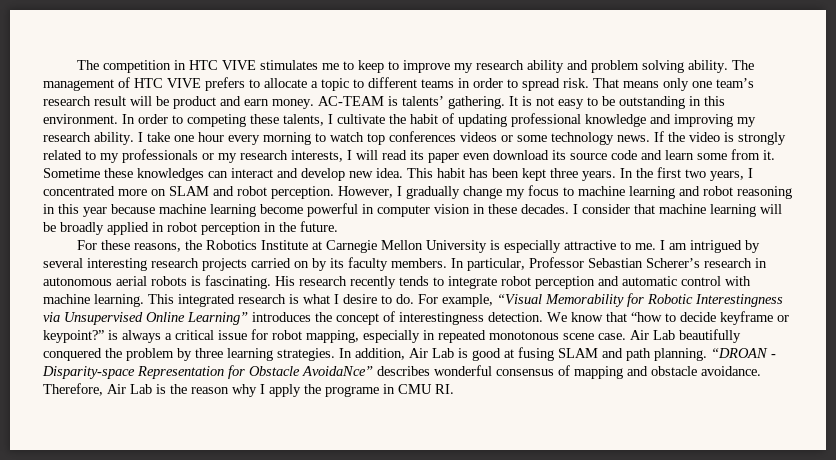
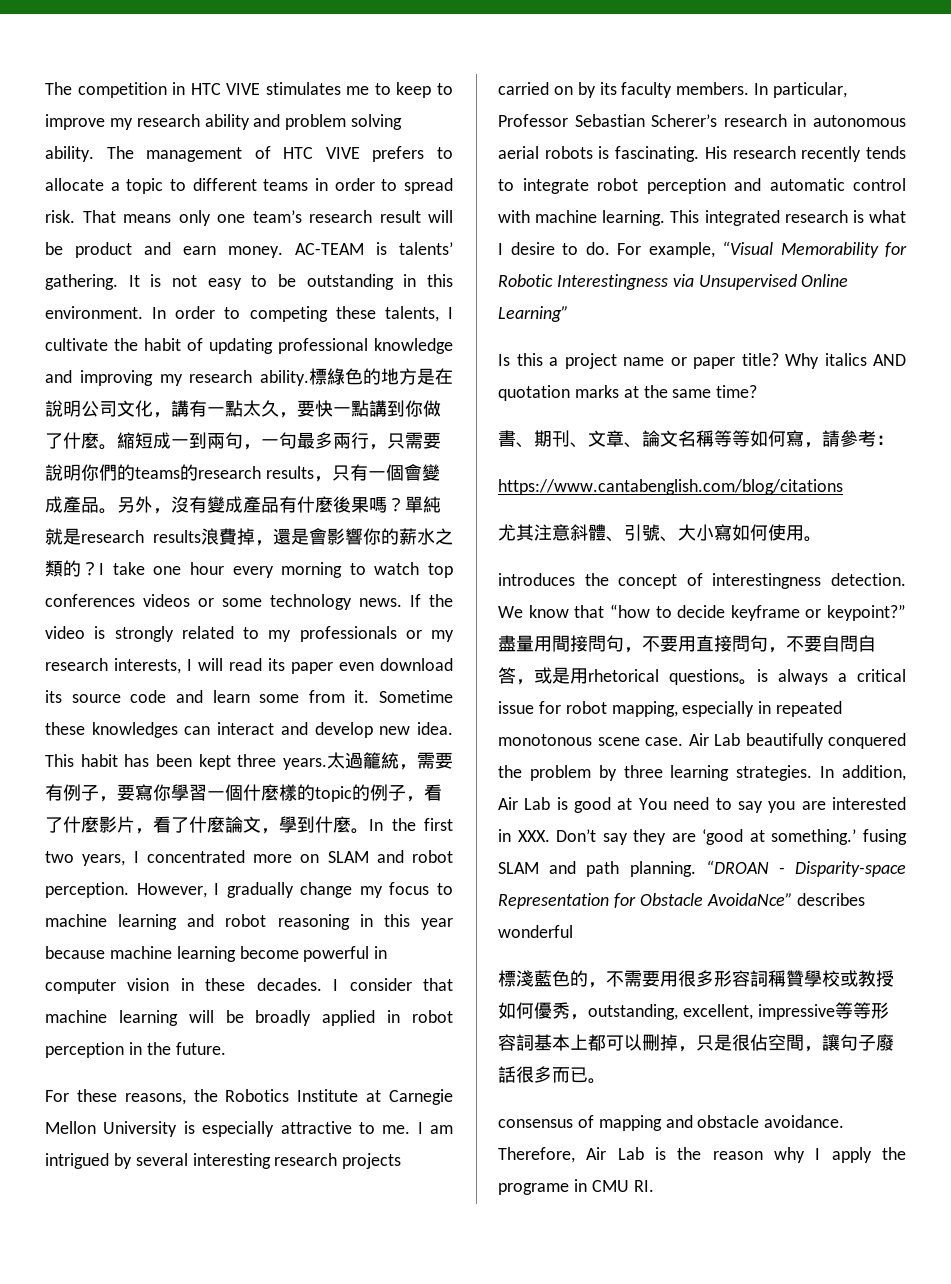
(134, 138) none -> [309,368,453,385] [45,400,441,418] [45,432,441,450] [45,464,440,482] [45,496,441,514] [45,528,453,546] [45,560,99,577] 標綠色的地方是在說明公司文化，講有一點太久，要快一點講到你做了什麼。縮短成一到兩句，一句最多兩行，只需要說明你們的teams的research results，只有一個會變成產品。另外，沒有變成產品有什麼後果嗎？單純就是research results浪費掉，還是會影響你的薪水之類的？
(616, 176) none -> [327,752,454,770] [45,784,442,802] [45,816,369,834] 太過籠統，需要有例子，要寫你學習一個什麼樣的topic的例子，看了什麼影片，看了什麼論文，學到什麼。
(248, 318) none -> [498,353,906,369] [498,385,758,401] [498,430,894,448] [498,479,843,495] [498,524,822,542] // Is this a project name or paper title? Why italics AND quotation marks at the same time? // 書、期刊、文章、論文名稱等等如何寫，請參考： // https://www.cantabenglish.com/blog/citations // 尤其注意斜體、引號、大小寫如何使用。 //
(104, 336) none -> [498,635,876,653] [498,667,757,685] 盡量用間接問句，不要用直接問句，不要自問自答，或是用rhetorical questions。
(514, 353) none -> [638,797,906,813] [498,829,857,845] You need to say you are interested in XXX. Don’t say they are ‘good at something.’
(492, 370) none -> [498,970,894,988] [498,1002,889,1020] [498,1034,894,1052] [498,1066,606,1084] // 標淺藍色的，不需要用很多形容詞稱贊學校或教授如何優秀，outstanding, excellent, impressive等等形容詞基本上都可以刪掉，只是很佔空間，讓句子廢話很多而已。 //

